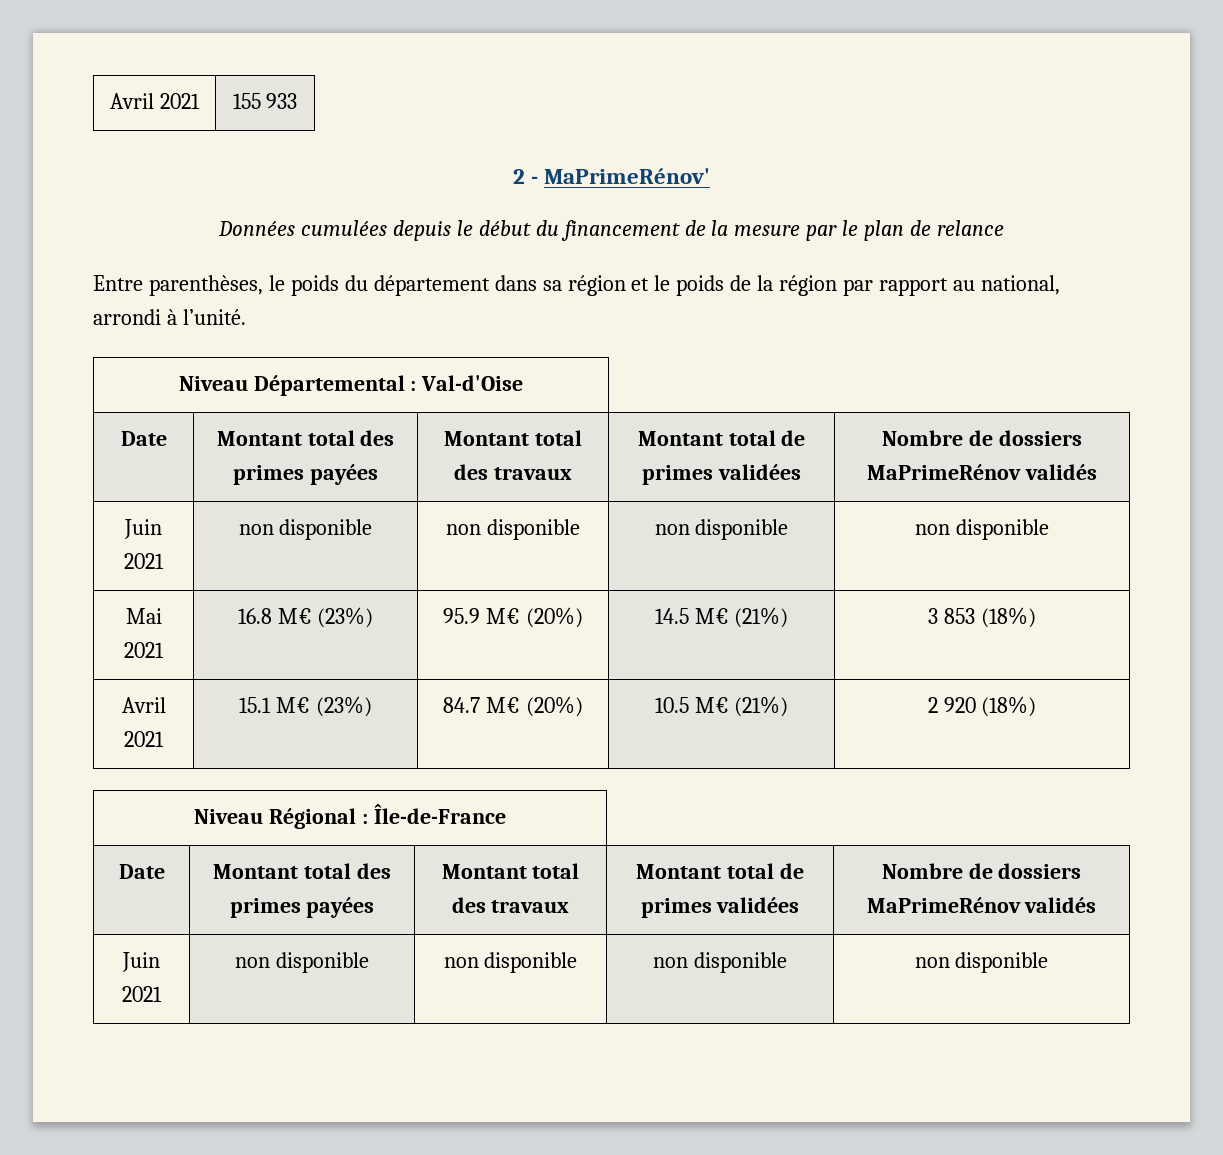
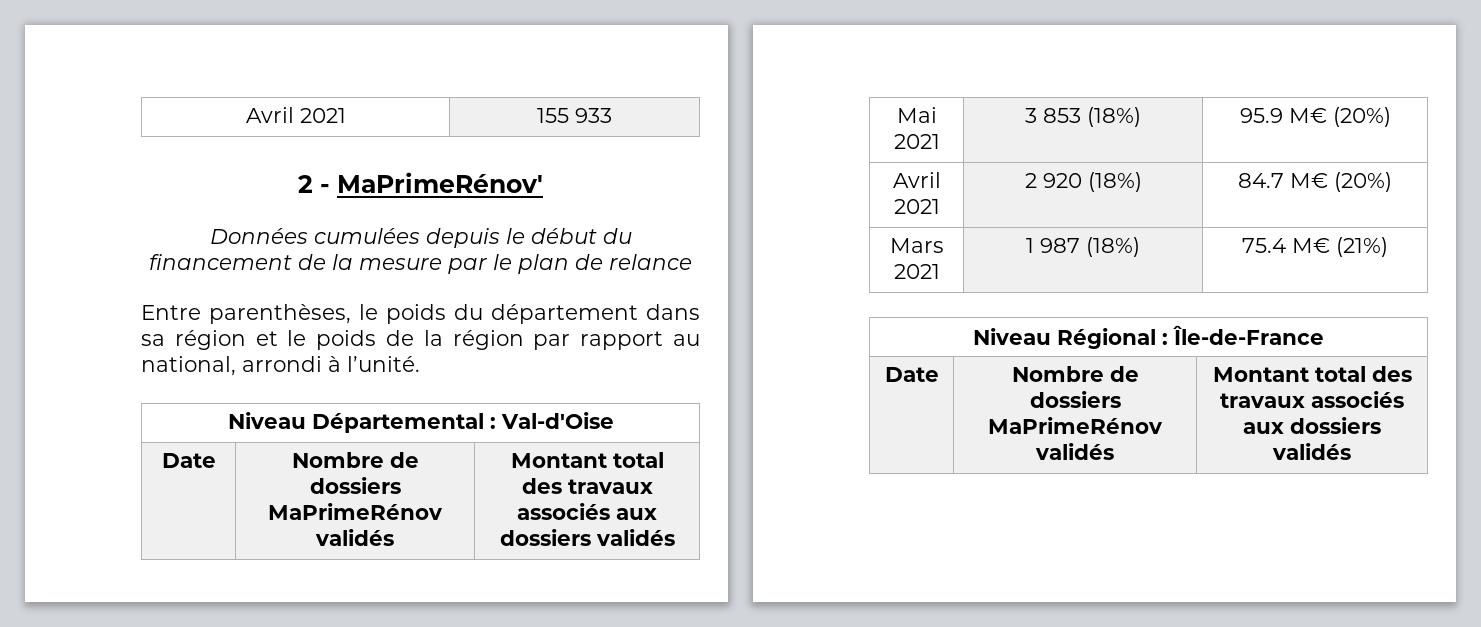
[216,430,395,446] [233,464,378,485] [444,430,582,446] [454,464,572,480] [637,430,806,446] [642,464,801,485] [882,430,1082,446] [867,464,1097,480] [124,519,162,539] [124,553,164,569] [238,519,373,540] [446,519,580,540] [654,519,789,540] [915,519,1049,540] Montant total des primes payées | Montant total des travaux | Montant total de primes validées | Nombre de dossiers MaPrimeRénov validés // Juin 2021 | non disponible | non disponible | non disponible | non disponible -> [291,452,419,468] [309,477,401,494] [268,503,443,520] [315,529,394,546] [510,452,664,468] [521,478,653,494] [517,503,657,520] [499,529,675,546] Nombre de dossiers MaPrimeRénov validés | Montant total des travaux associés aux dossiers validés
[237,607,374,628] 16.8 M€ (23%) -> [1025,107,1141,127] 3 853 (18%)
[654,607,789,628] [928,607,1036,628] [121,697,166,713] [124,731,164,747] [239,696,372,717] | 14.5 M€ (21%) | 3 853 (18%) // Avril 2021 | 15.1 M€ (23%) -> [892,172,941,188] [893,199,940,214] [1024,172,1142,192] // Avril 2021 | 2 920 (18%)
[654,696,789,717] [927,696,1037,717] | 10.5 M€ (21%) | 2 920 (18%) -> [889,238,944,253] [893,264,940,279] [1026,237,1140,257] [1242,237,1388,257] // Mars 2021 | 1 987 (18%) | 75.4 M€ (21%)
[213,863,391,879] [229,897,375,918] [441,863,580,879] [451,897,570,913] [636,863,804,879] [640,897,800,918] [881,863,1082,879] [866,897,1097,913] [122,952,160,972] [122,986,162,1002] [235,952,369,973] [443,952,578,973] [653,952,787,973] [914,952,1049,973] Montant total des primes payées | Montant total des travaux | Montant total de primes validées | Nombre de dossiers MaPrimeRénov validés // Juin 2021 | non disponible | non disponible | non disponible | non disponible -> [1011,366,1139,382] [1029,391,1121,408] [988,417,1163,434] [1035,443,1114,460] [1212,366,1412,382] [1220,391,1404,408] [1243,417,1381,434] [1272,443,1351,460] Nombre de dossiers MaPrimeRénov validés | Montant total des travaux associés aux dossiers validés

